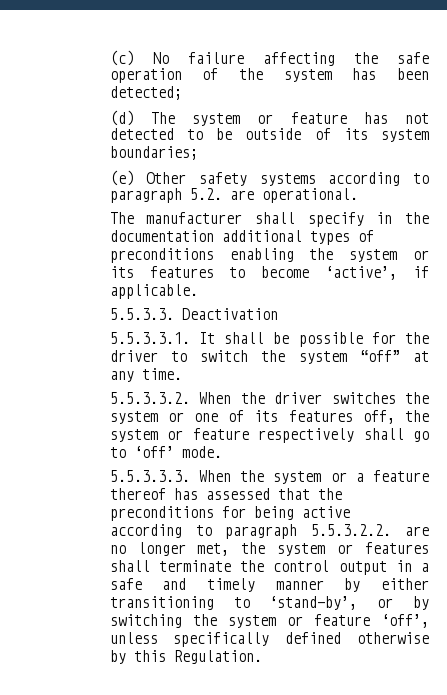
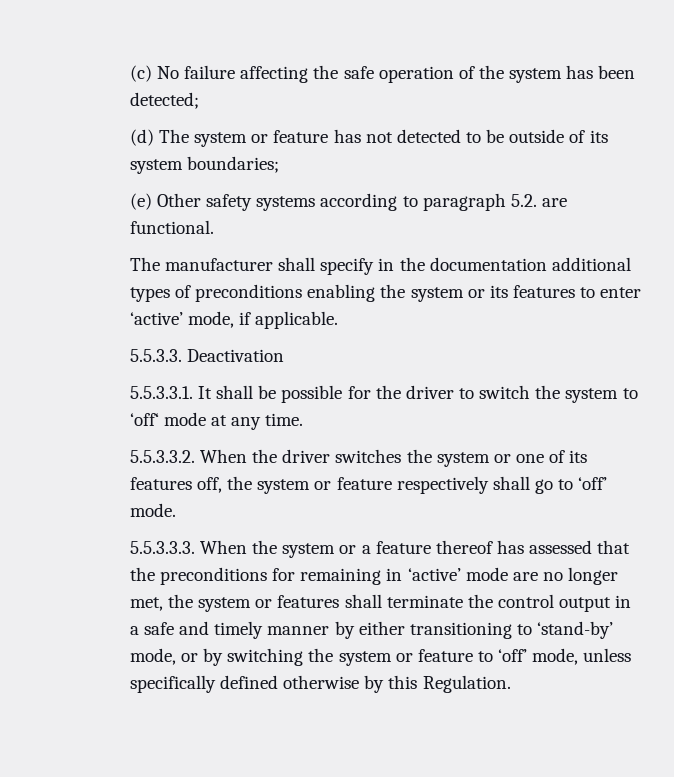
[261,188,358,203] operational. -> [129,220,214,234] functional.
[261,266,398,280] become ‘active’, -> [600,287,642,298] [129,311,235,328] enter ‘active’ mode,
[359,350,400,362] “off” -> [622,388,638,399] [129,412,207,426] to ‘off‘ mode
[253,506,350,520] [109,524,392,539] being active according to paragraph 5.5.3.2.2. -> [300,567,508,585] remaining in ‘active’ mode
[269,596,358,610] ‘stand-by’, -> [537,621,614,639] [129,648,176,665] ‘stand-by’ mode,
[381,614,429,628] ‘off’, -> [477,648,579,665] to ‘off’ mode,

